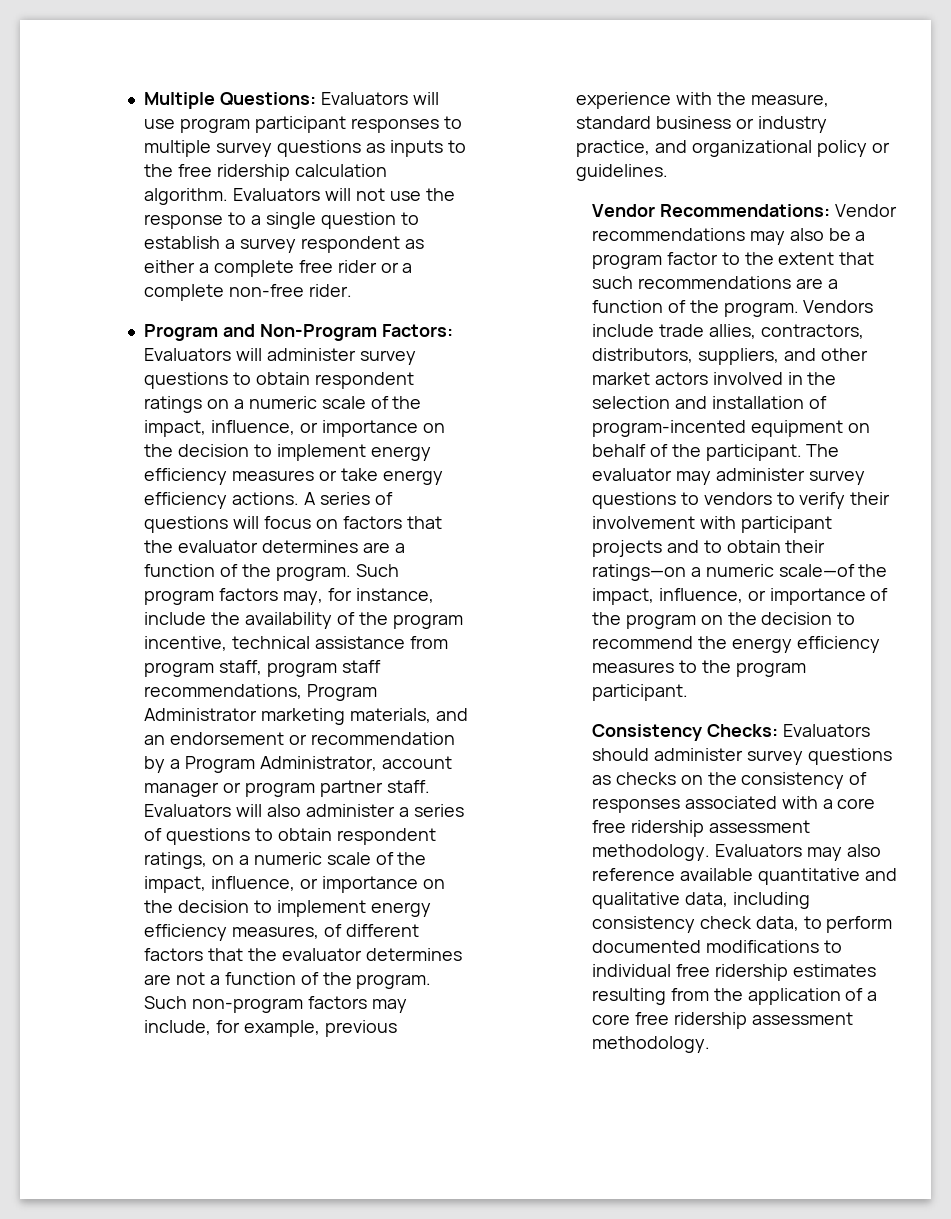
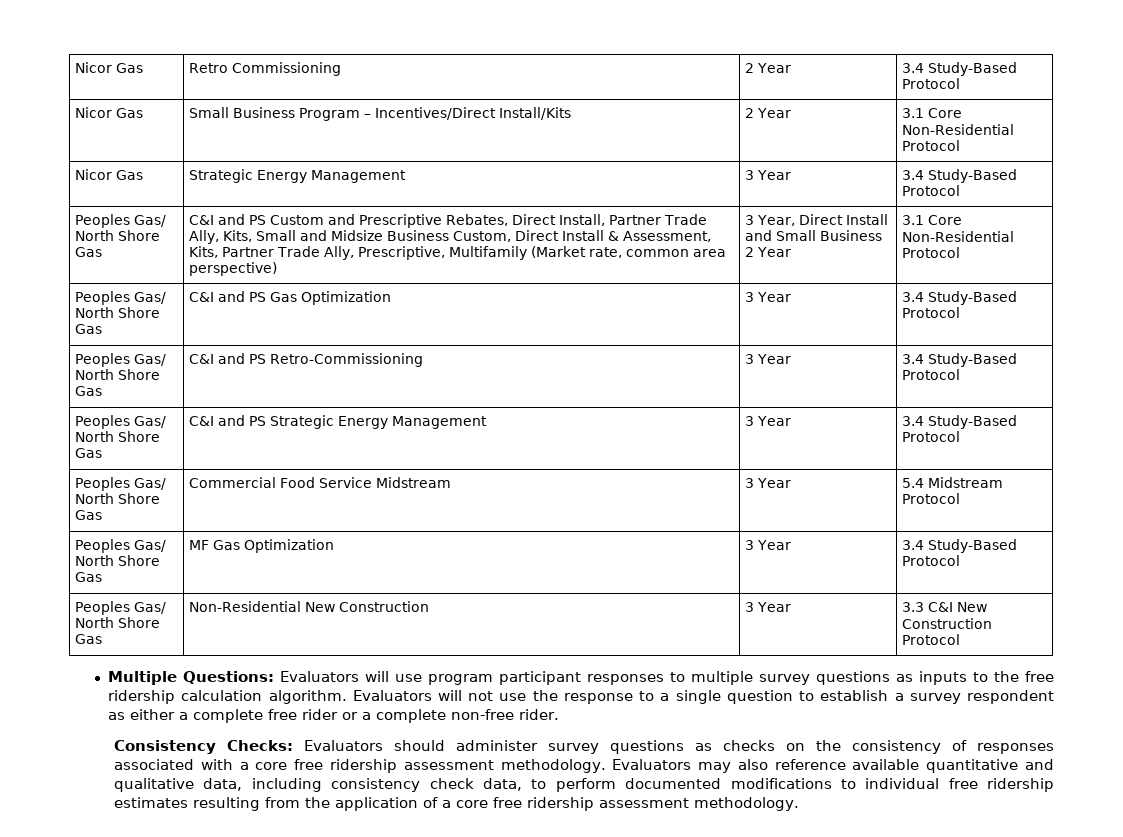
(144, 100) none -> [75,62,144,73] [189,62,342,76] [745,63,792,73] [902,62,1018,76] [902,78,961,89] [75,107,144,118] [189,107,572,121] [745,108,792,118] [902,108,963,118] [902,124,1015,135] [902,140,961,151] [75,169,144,180] [189,169,407,183] [745,170,792,180] [902,169,1018,183] [902,185,961,196] [75,214,167,228] [75,230,161,241] [75,247,103,257] [189,214,708,228] [189,230,712,244] [189,246,727,260] [189,262,278,276] [745,214,889,226] [745,230,883,241] [745,247,792,257] [902,215,963,225] [902,231,1015,242] [902,247,961,258] [75,291,167,305] [75,307,161,318] [75,324,103,334] [189,291,392,305] [745,292,792,302] [902,291,1018,305] [902,307,961,318] [75,353,167,367] [75,369,161,380] [75,386,103,396] [189,353,424,367] [745,354,792,364] [902,353,1018,367] [902,369,961,380] [75,415,167,429] [75,431,161,442] [75,448,103,458] [189,415,488,429] [745,416,792,426] [902,415,1018,429] [902,431,961,442] [75,477,167,491] [75,493,161,504] [75,510,103,520] [189,477,452,488] [745,478,792,488] [902,477,1004,488] [902,493,961,504] [75,539,167,553] [75,555,161,566] [75,572,103,582] [189,539,335,553] [745,540,792,550] [902,539,1018,553] [902,555,961,566] [75,601,167,615] [75,617,161,628] [75,634,103,644] [189,601,430,612] [745,602,792,612] [902,602,988,612] [902,618,993,629] [902,634,961,645] Nicor Gas | Retro Commissioning | 2 Year | 3.4 Study-Based Protocol // Nicor Gas | Small Business Program – Incentives/Direct Install/Kits | 2 Year | 3.1 Core Non-Residential Protocol // Nicor Gas | Strategic Energy Management | 3 Year | 3.4 Study-Based Protocol // Peoples Gas/ North Shore Gas | C&I and PS Custom and Prescriptive Rebates, Direct Install, Partner Trade Ally, Kits, Small and Midsize Business Custom, Direct Install & Assessment, Kits, Partner Trade Ally, Prescriptive, Multifamily (Market rate, common area perspective) | 3 Year, Direct Install and Small Business 2 Year | 3.1 Core Non-Residential Protocol // Peoples Gas/ North Shore Gas | C&I and PS Gas Optimization | 3 Year | 3.4 Study-Based Protocol // Peoples Gas/ North Shore Gas | C&I and PS Retro-Commissioning | 3 Year | 3.4 Study-Based Protocol // Peoples Gas/ North Shore Gas | C&I and PS Strategic Energy Management | 3 Year | 3.4 Study-Based Protocol // Peoples Gas/ North Shore Gas | Commercial Food Service Midstream | 3 Year | 5.4 Midstream Protocol // Peoples Gas/ North Shore Gas | MF Gas Optimization | 3 Year | 3.4 Study-Based Protocol // Peoples Gas/ North Shore Gas | Non-Residential New Construction | 3 Year | 3.3 C&I New Construction Protocol //
[144,324,453,341] [144,348,416,365] [144,372,414,389] [144,396,422,413] [144,420,445,437] [144,444,431,461] [144,468,443,485] [144,492,393,509] [144,516,442,533] [144,540,405,553] [144,564,399,581] [144,588,434,605] [144,612,463,629] [144,636,448,651] [144,660,381,677] [144,684,378,701] [144,708,468,725] [144,732,455,745] [144,756,452,773] [144,780,430,797] [144,804,464,817] [144,828,436,845] [144,852,427,869] [144,876,445,893] [144,900,431,917] [144,924,419,941] [144,948,462,961] [144,972,432,989] [144,996,407,1013] [144,1020,397,1037] [576,92,829,109] [576,116,827,133] [576,140,890,157] [576,164,669,181] [591,204,897,217] [591,228,866,245] [591,252,875,269] [591,276,838,289] [591,300,874,317] [591,324,864,339] [591,348,868,365] [591,372,837,385] [591,396,827,409] [591,420,870,437] [591,444,840,461] [591,468,865,485] [591,492,891,509] [591,516,832,533] [591,540,826,557] [591,564,888,581] [591,588,889,605] [591,612,856,629] [591,636,880,653] [591,660,806,677] [591,684,688,701] // Program and Non-Program Factors: Evaluators will administer survey questions to obtain respondent ratings on a numeric scale of the impact, influence, or importance on the decision to implement energy efficiency measures or take energy efficiency actions. A series of questions will focus on factors that the evaluator determines are a function of the program. Such program factors may, for instance, include the availability of the program incentive, technical assistance from program staff, program staff recommendations, Program Administrator marketing materials, and an endorsement or recommendation by a Program Administrator, account manager or program partner staff. Evaluators will also administer a series of questions to obtain respondent ratings, on a numeric scale of the impact, influence, or importance on the decision to implement energy efficiency measures, of different factors that the evaluator determines are not a function of the program. Such non-program factors may include, for example, previous experience with the measure, standard business or industry practice, and organizational policy or guidelines. // Vendor Recommendations: Vendor recommendations may also be a program factor to the extent that such recommendations are a function of the program. Vendors include trade allies, contractors, distributors, suppliers, and other market actors involved in the selection and installation of program-incented equipment on behalf of the participant. The evaluator may administer survey questions to vendors to verify their involvement with participant projects and to obtain their ratings—on a numeric scale—of the impact, influence, or importance of the program on the decision to recommend the energy efficiency measures to the program participant. -> (560, 714) none

